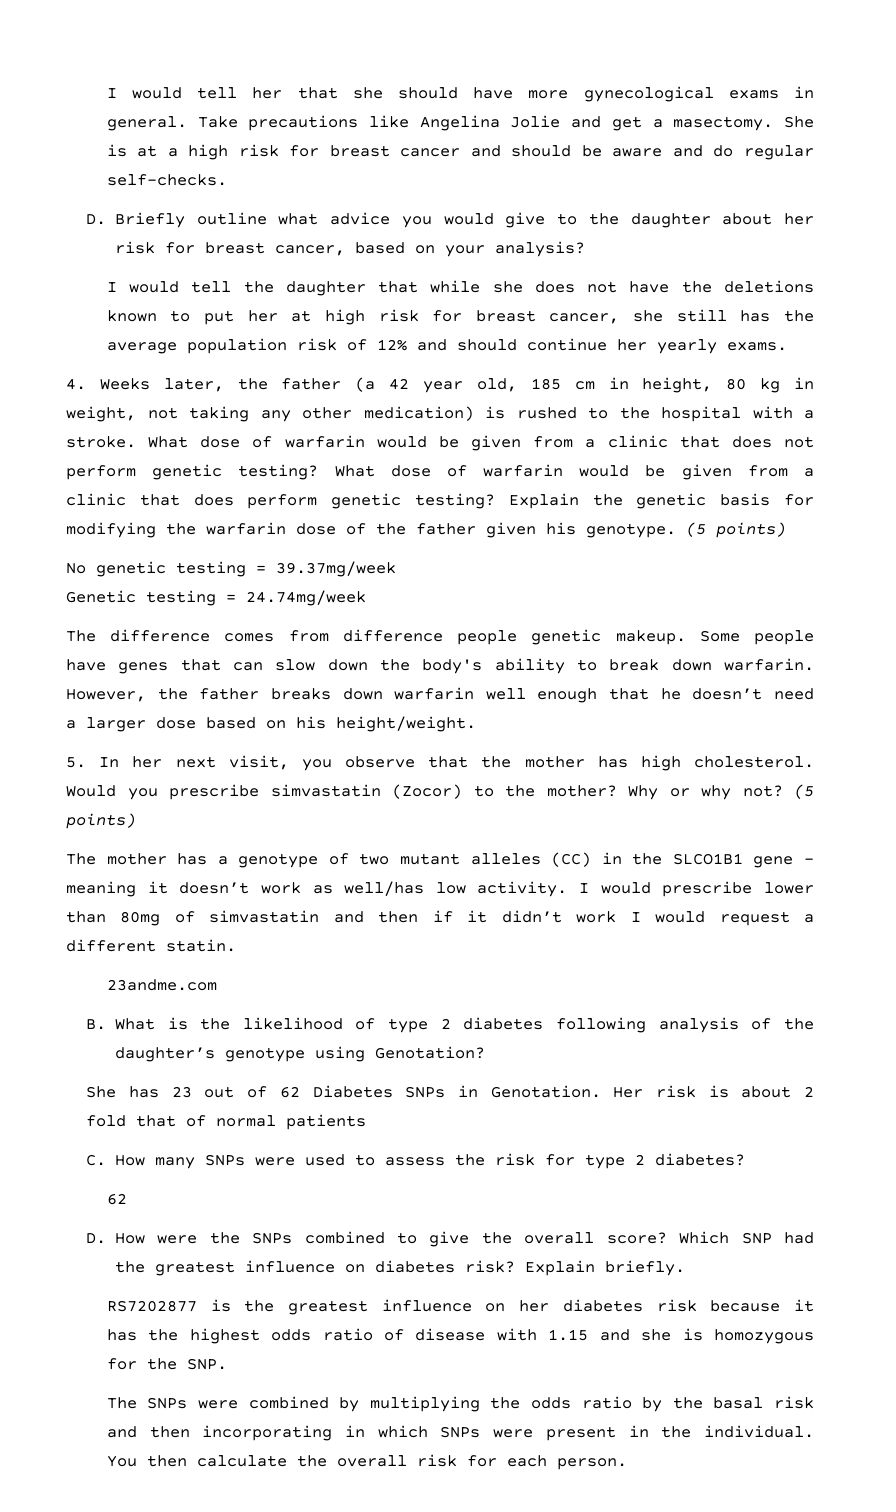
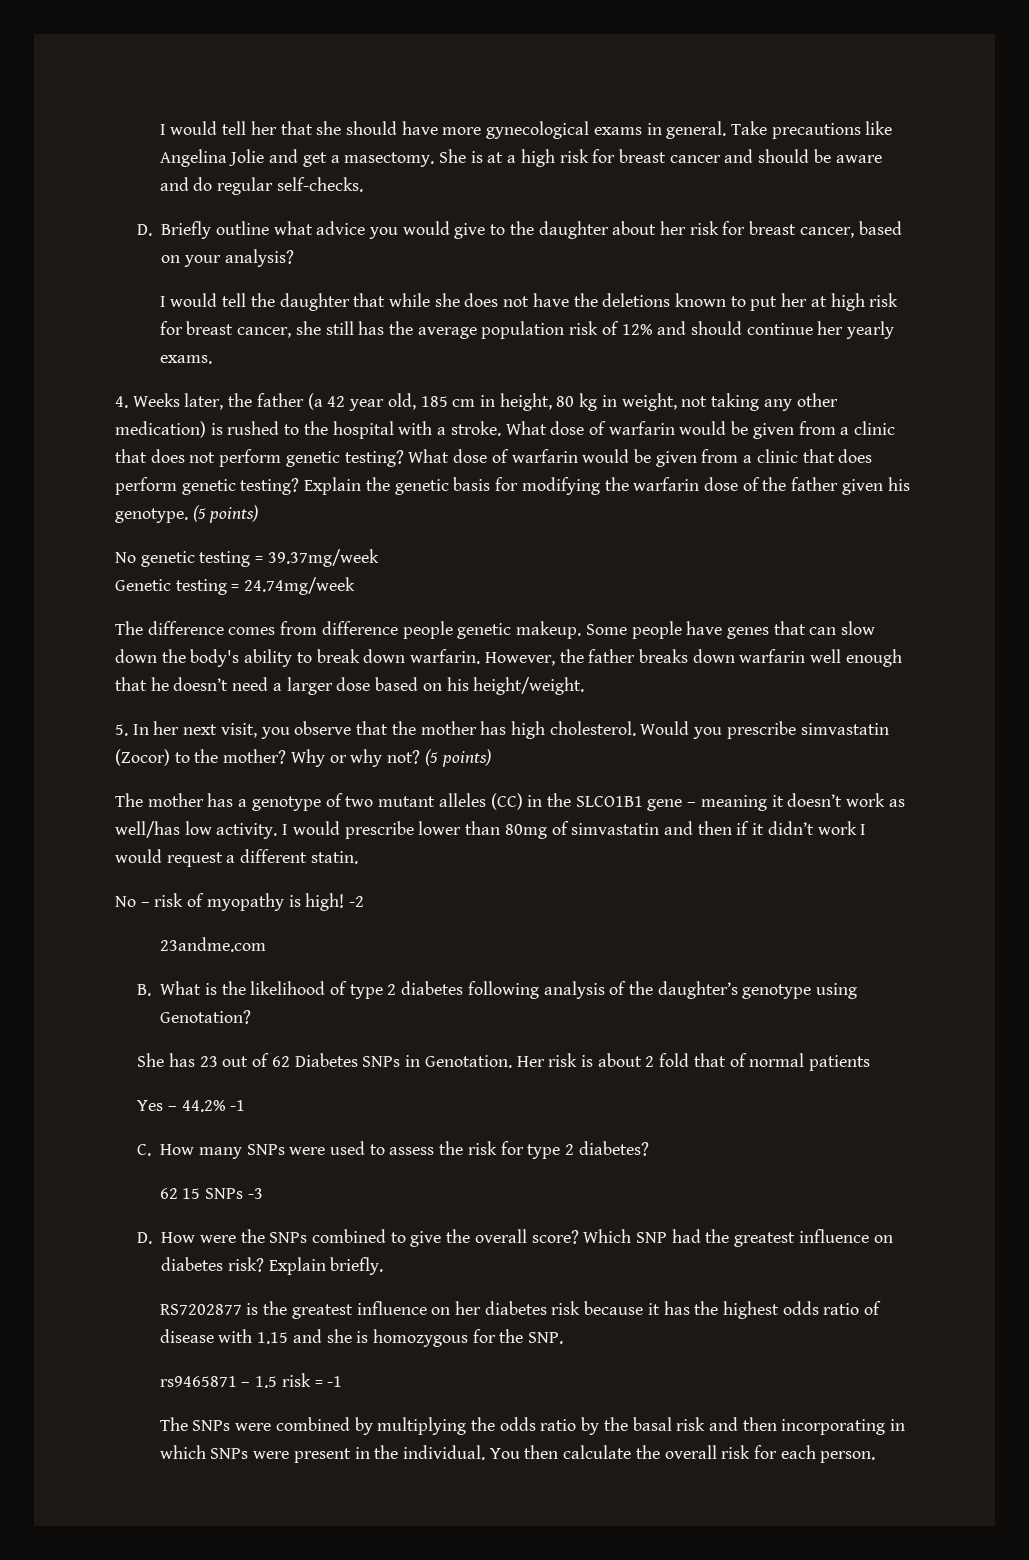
(236, 945) none -> [115,893,365,911] // No – risk of myopathy is high! -2
(367, 1122) none -> [137,1100,246,1112] // Yes – 44.2% -1
(127, 1199) none -> [182,1188,263,1199] 15 SNPs -3
(227, 1364) none -> [159,1373,343,1388] // rs9465871 – 1.5 risk = -1

